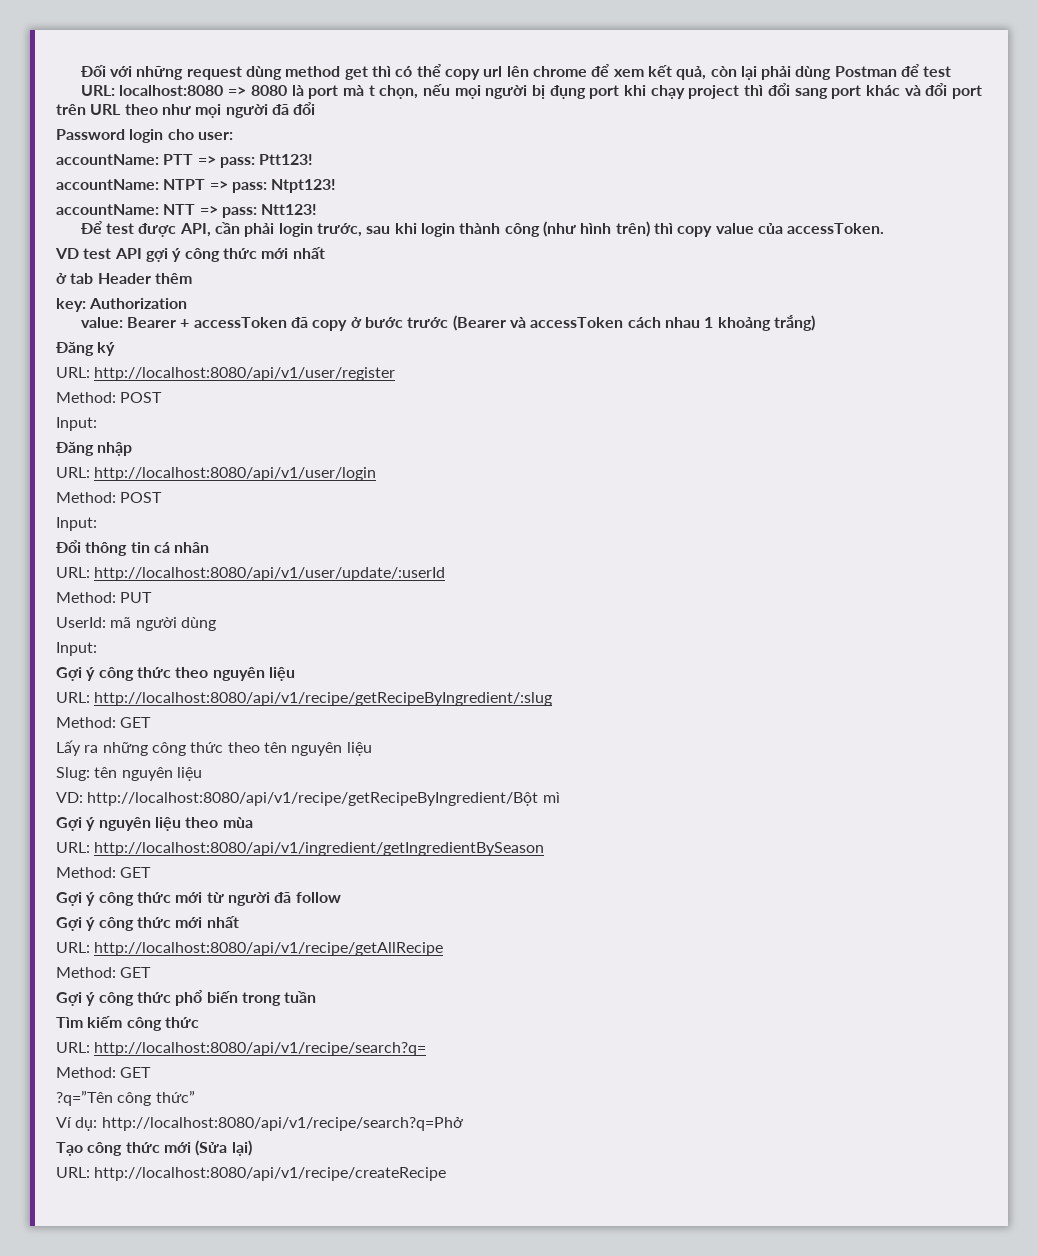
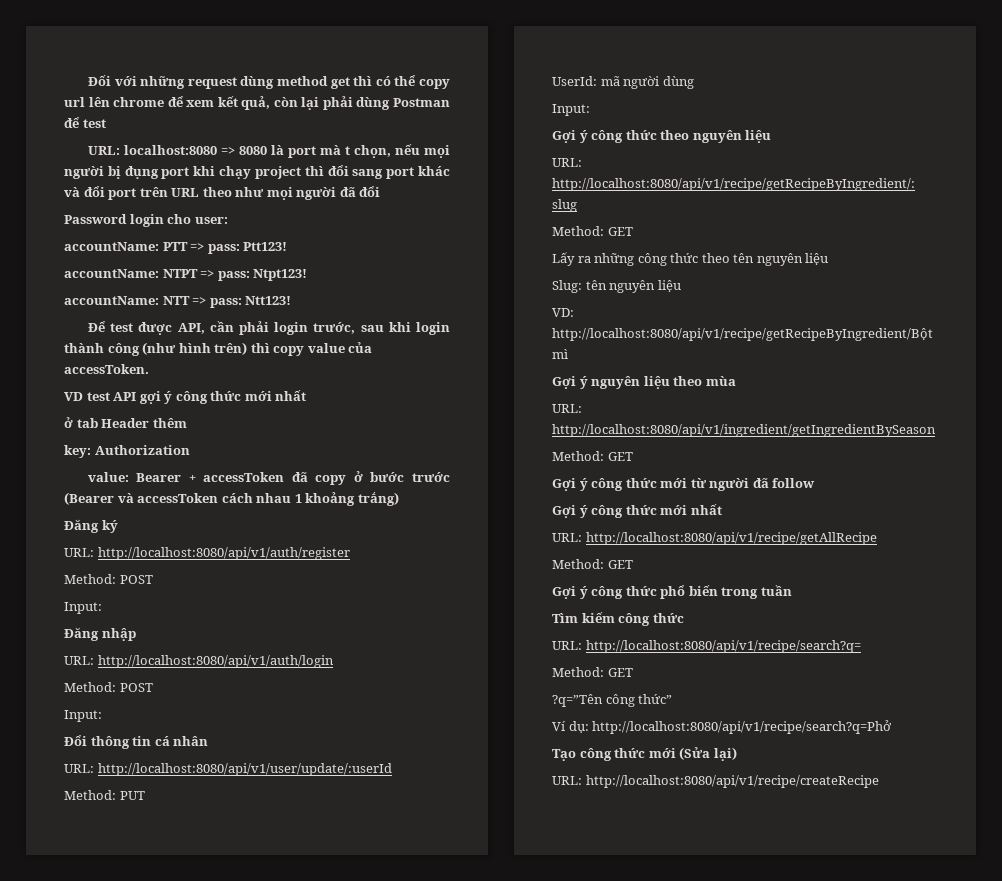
[94,367,396,381] http://localhost:8080/api/v1/user/register -> [97,547,350,560] http://localhost:8080/api/v1/auth/register
[94,467,377,481] http://localhost:8080/api/v1/user/login -> [97,655,334,668] http://localhost:8080/api/v1/auth/login

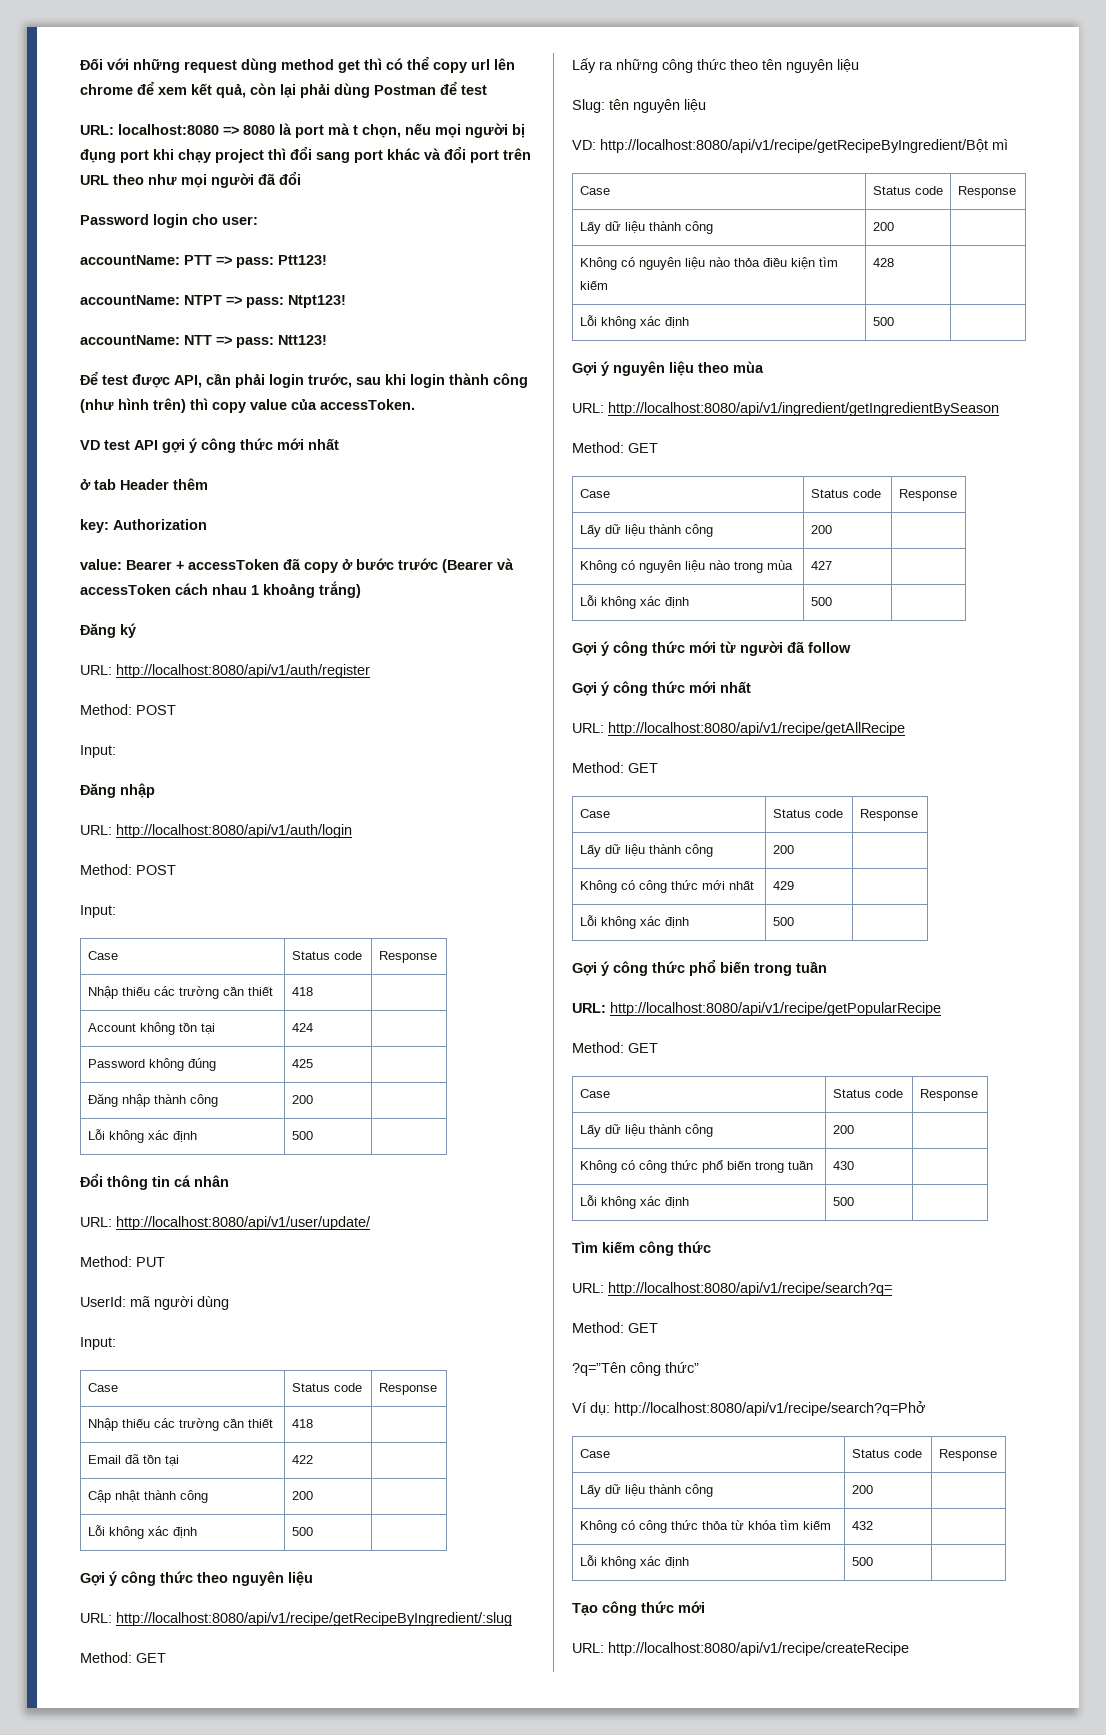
(102, 716) none -> [87,951,118,960] [291,951,362,960] [378,951,437,963] [87,986,273,999] [291,987,313,996] [87,1022,215,1035] [291,1023,313,1032] [87,1058,216,1071] [291,1059,313,1068] [87,1093,218,1107] [291,1095,313,1104] [87,1129,197,1143] [291,1131,313,1140] // Case | Status code | Response // Nhập thiếu các trường cần thiết | 418 | // Account không tồn tại | 424 | // Password không đúng | 425 | // Đăng nhập thành công | 200 | // Lỗi không xác định | 500 |
[97,763,392,776] http://localhost:8080/api/v1/user/update/:userId -> [116,1216,371,1230] http://localhost:8080/api/v1/user/update/
(590, 110) none -> [87,1383,118,1392] [291,1383,362,1392] [378,1383,437,1395] [87,1418,273,1431] [291,1419,313,1428] [87,1454,179,1466] [291,1455,313,1464] [87,1490,208,1503] [291,1491,313,1500] [87,1525,197,1539] [291,1527,313,1536] // Case | Status code | Response // Nhập thiếu các trường cần thiết | 418 | // Email đã tồn tại | 422 | // Cập nhật thành công | 200 | // Lỗi không xác định | 500 |
(568, 354) none -> [579,186,610,195] [872,186,943,195] [957,186,1016,198] [579,221,713,234] [872,222,894,231] [579,257,838,270] [579,280,608,290] [872,258,894,267] [579,315,689,329] [872,317,894,326] // Case | Status code | Response // Lấy dữ liệu thành công | 200 | // Không có nguyên liệu nào thỏa điều kiện tìm kiếm | 428 | // Lỗi không xác định | 500 |
(633, 456) none -> [579,489,610,498] [810,489,881,498] [898,489,957,501] [579,524,713,537] [810,525,832,534] [579,560,793,573] [810,561,832,570] [579,595,689,609] [810,597,832,606] // Case | Status code | Response // Lấy dữ liệu thành công | 200 | // Không có nguyên liệu nào trong mùa | 427 | // Lỗi không xác định | 500 |
(633, 564) none -> [579,809,610,818] [772,809,843,818] [859,809,918,821] [579,844,713,857] [772,845,794,854] [579,880,754,893] [772,881,794,890] [579,915,689,929] [772,917,794,926] // Case | Status code | Response // Lấy dữ liệu thành công | 200 | // Không có công thức mới nhất | 429 | // Lỗi không xác định | 500 |
(792, 590) none -> [572,1002,941,1016] [572,1042,658,1053] [579,1089,610,1098] [832,1089,903,1098] [919,1089,978,1101] [579,1124,713,1137] [832,1125,854,1134] [579,1160,813,1173] [832,1161,854,1170] [579,1195,689,1209] [832,1197,854,1206] // URL: http://localhost:8080/api/v1/recipe/getPopularRecipe // Method: GET // Case | Status code | Response // Lấy dữ liệu thành công | 200 | // Không có công thức phổ biến trong tuần | 430 | // Lỗi không xác định | 500 |
(893, 727) none -> [579,1449,610,1458] [851,1449,922,1458] [938,1449,997,1461] [579,1484,713,1497] [851,1485,873,1494] [579,1520,831,1533] [851,1521,873,1530] [579,1555,689,1569] [851,1557,873,1566] // Case | Status code | Response // Lấy dữ liệu thành công | 200 | // Không có công thức thỏa từ khóa tìm kiếm | 432 | // Lỗi không xác định | 500 |
[679,747,737,761] (Sửa lại) -> (705, 1607) none

